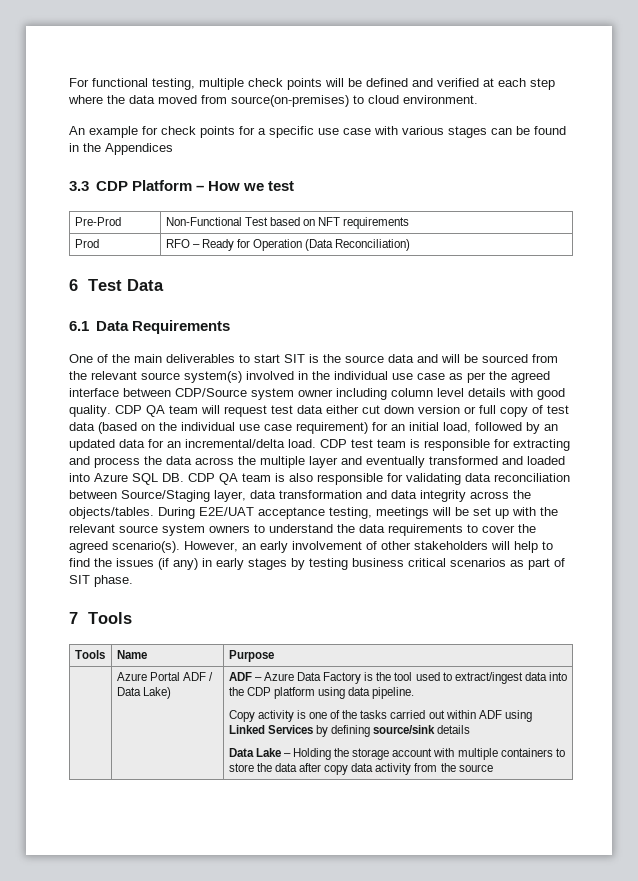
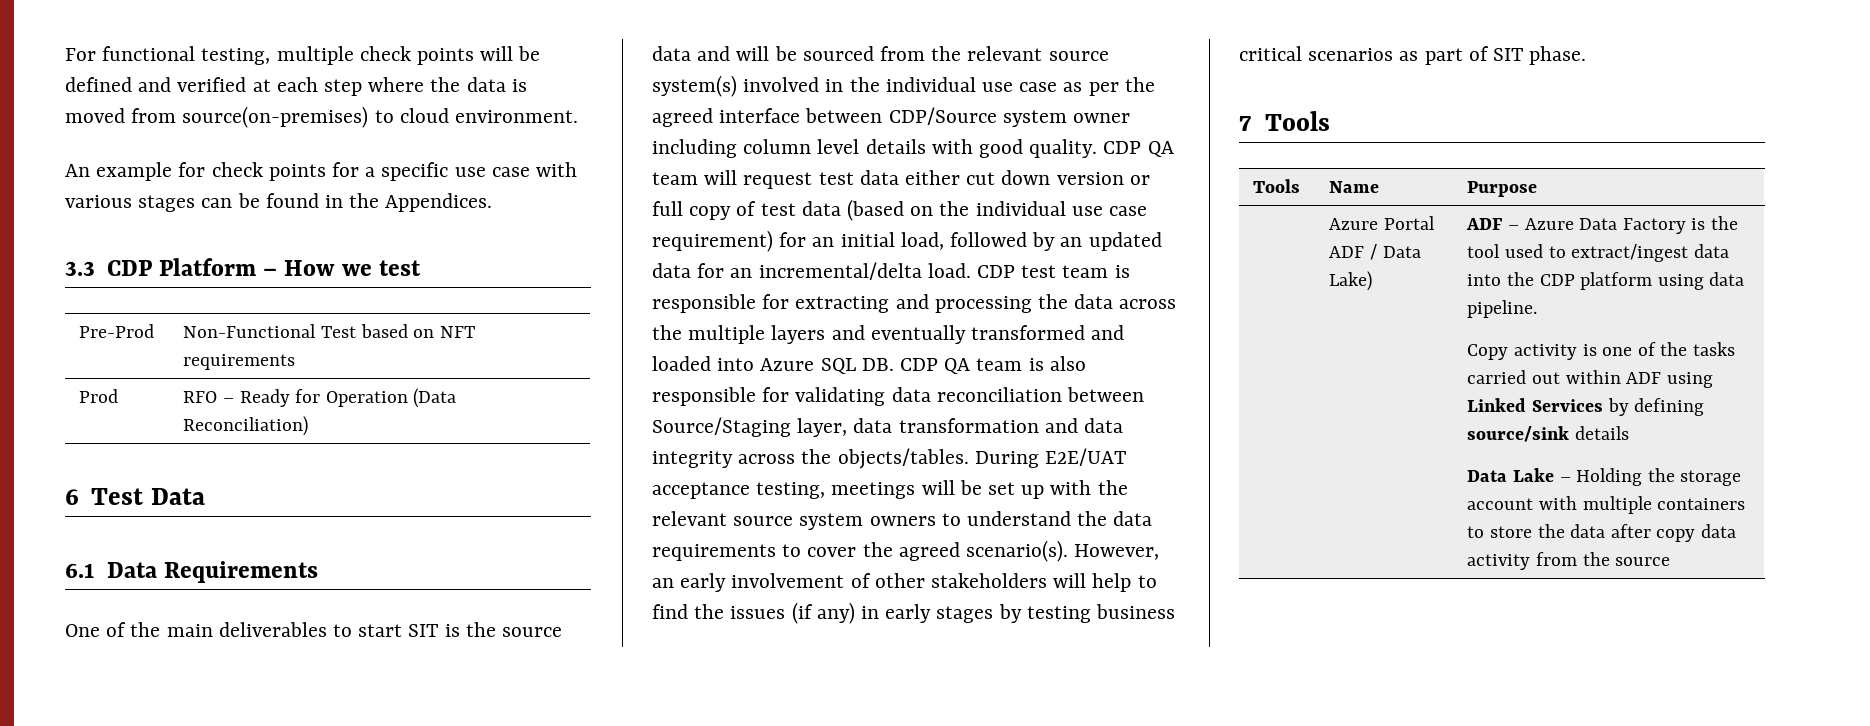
(155, 99) none -> [511,79,527,92] is
[105,143,173,155] Appendices -> [385,193,493,212] Appendices.
[94,457,140,468] process -> [934,296,1032,313] processing
[309,456,338,468] layer -> [771,325,826,344] layers

